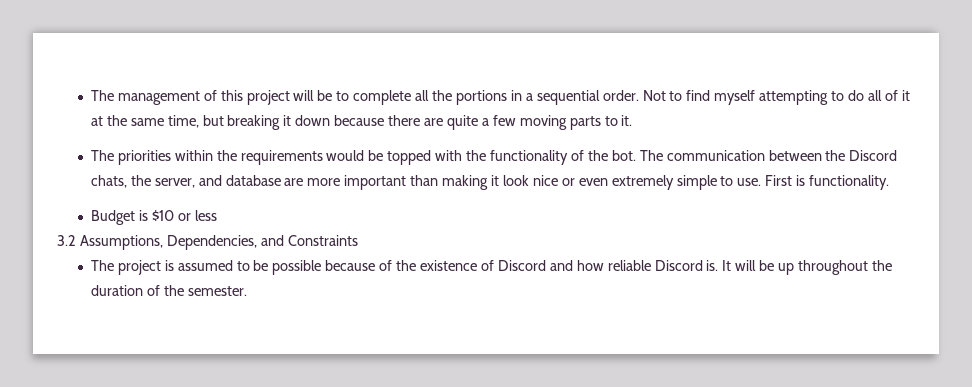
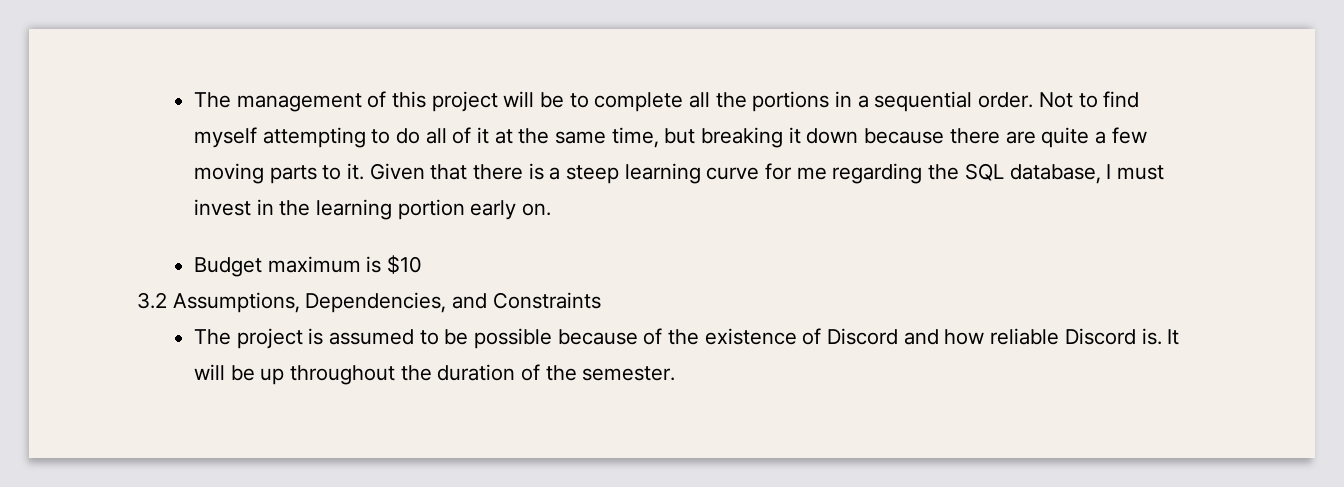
[90,150,898,165] [90,175,890,190] // The priorities within the requirements would be topped with the functionality of the bot. The communication between the Discord chats, the server, and database are more important than making it look nice or even extremely simple to use. First is functionality. -> [369,163,1164,184] [194,199,552,220] Given that there is a steep learning curve for me regarding the SQL database, I must invest in the learning portion early on.
(135, 217) none -> [267,256,361,273] maximum
[177,210,217,221] or less -> (423, 264) none

